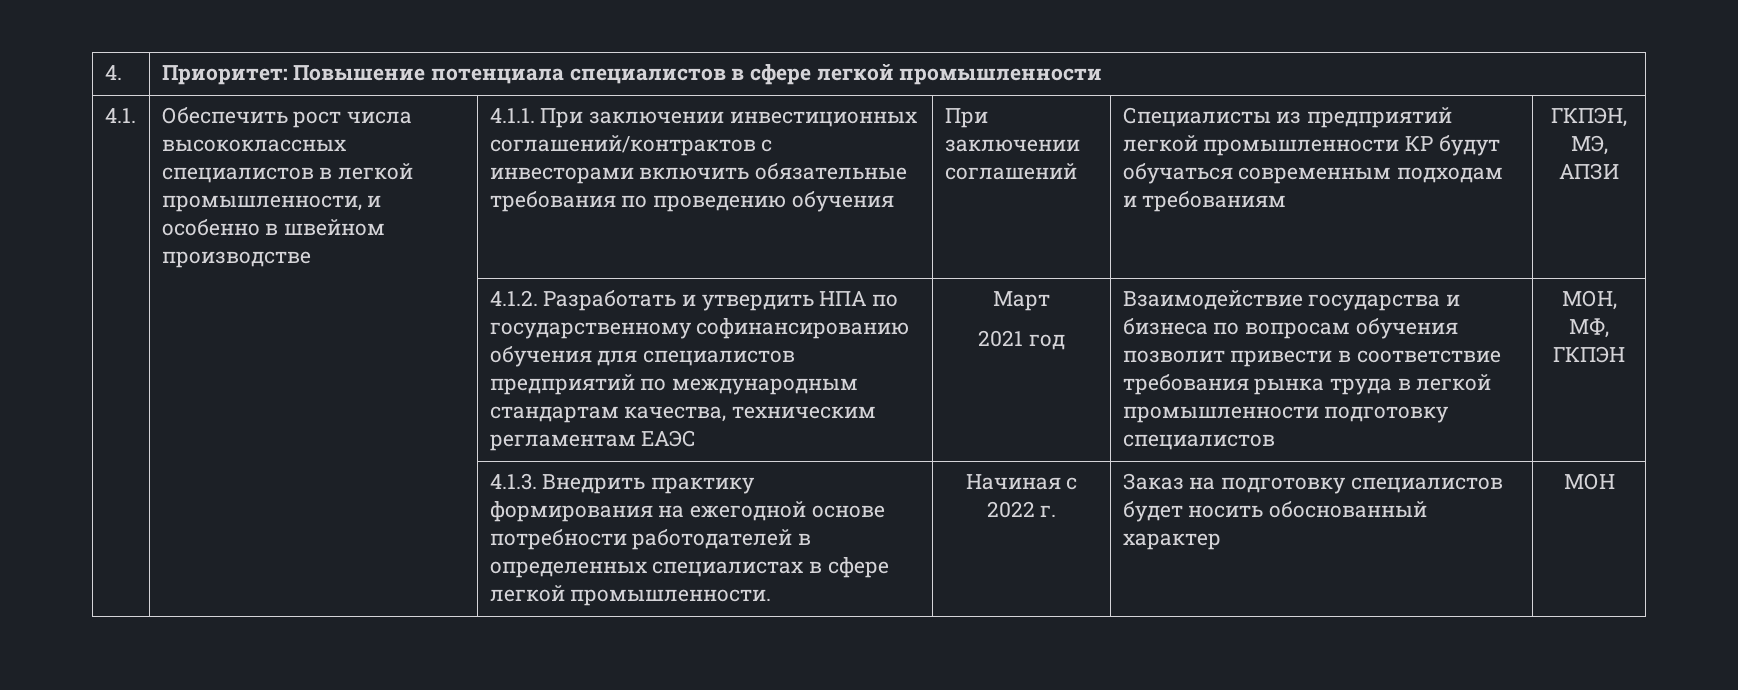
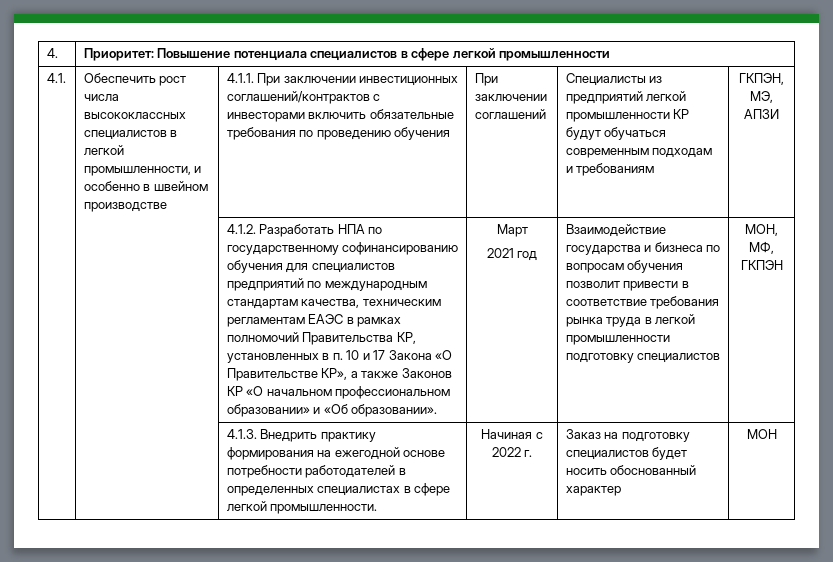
[682,294,814,311] и утвердить -> (335, 230) none
(697, 438) none -> [346,317,402,327] [226,332,416,345] [226,350,453,363] [226,368,452,381] [226,386,451,399] [226,404,438,417] в рамках полномочий Правительства КР, установленных в п. 10 и 17 Закона «О Правительстве КР», а также Законов КР «О начальном профессиональном образовании» и «Об образовании».

